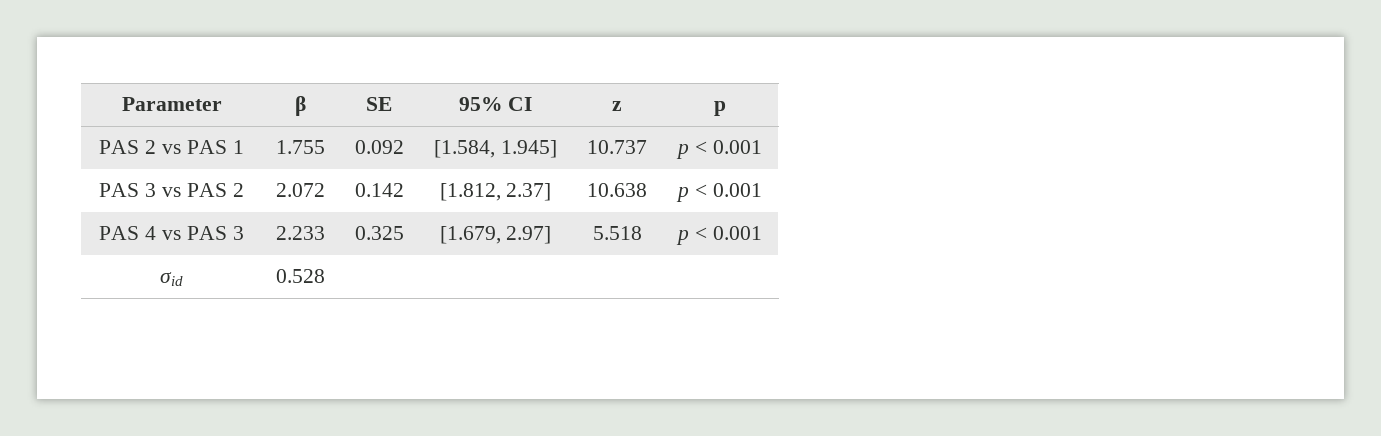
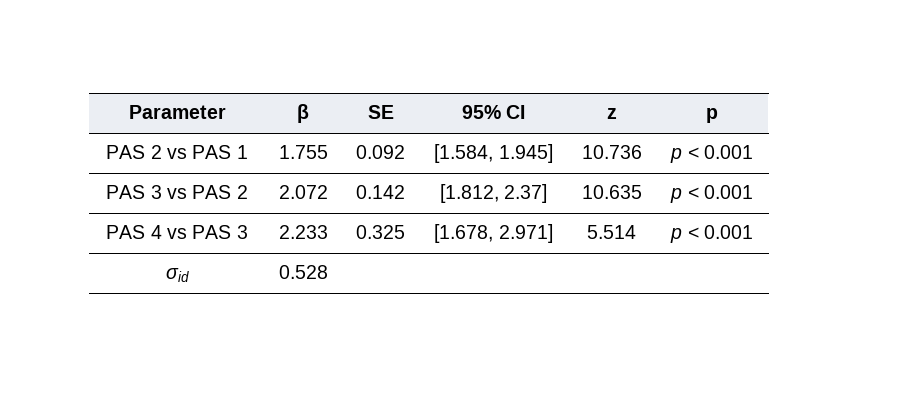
[587,140,647,154] 10.737 -> [581,145,642,159] 10.736
[587,183,647,197] 10.638 -> [581,185,642,199] 10.635
[439,226,552,244] [592,226,642,240] [1.679, 2.97] | 5.518 -> [434,224,553,243] [587,225,636,239] [1.678, 2.971] | 5.514

